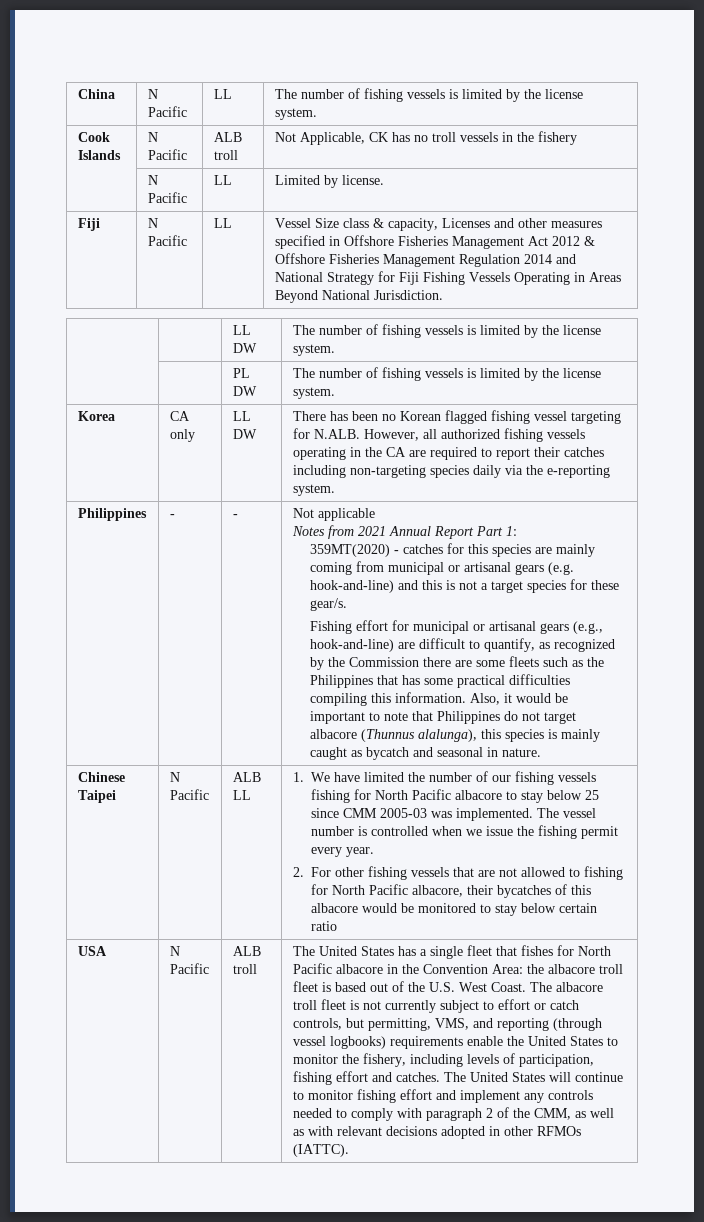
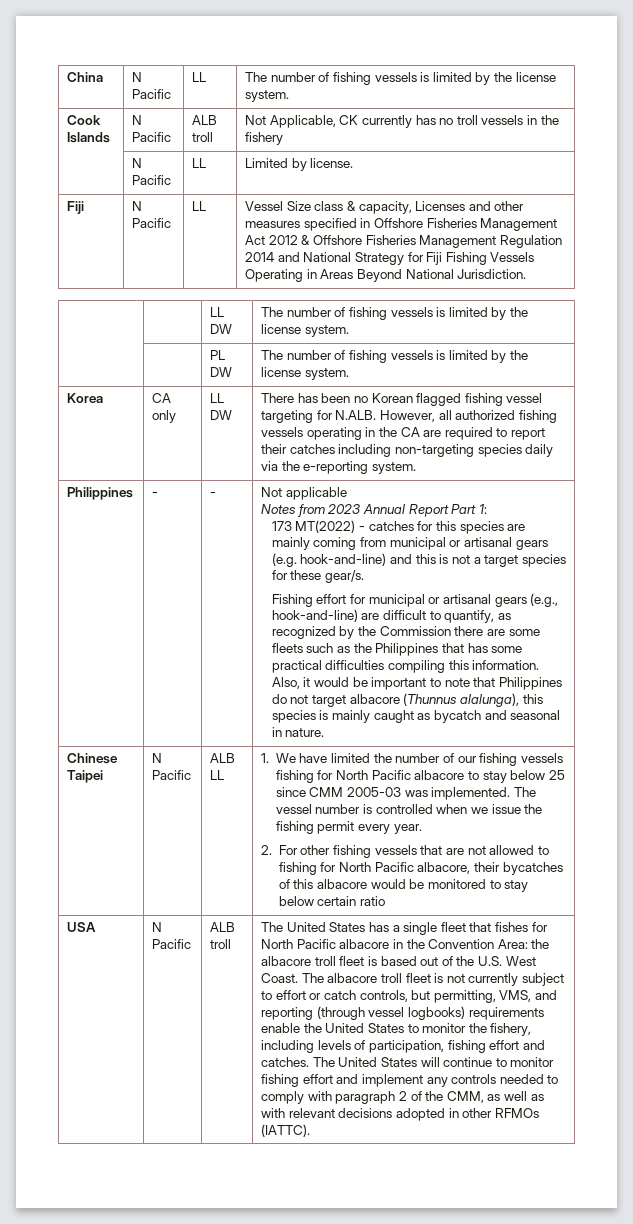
(388, 137) none -> [361,115,412,128] currently
[357,526,386,536] 2021 -> [327,504,362,514] 2023
[309,544,390,557] 359MT(2020) -> [271,520,356,533] 173 MT(2022)

